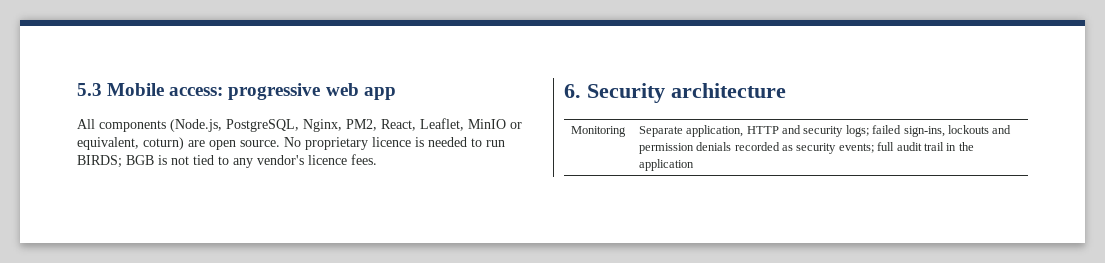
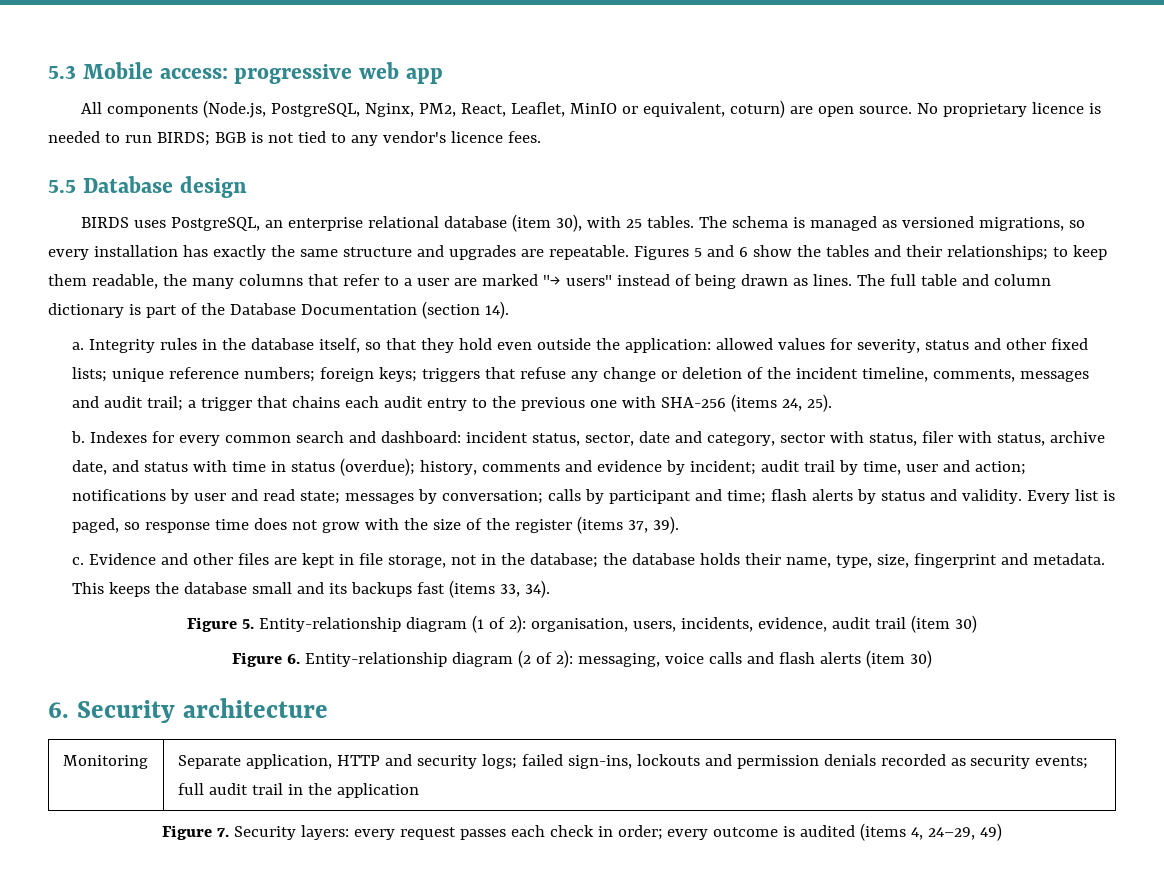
(377, 159) none -> [48,176,247,198] [80,214,1085,232] [48,245,1107,260] [48,274,1051,289] [48,301,509,319] [72,338,1088,353] [72,367,1090,382] [72,394,833,412] [71,431,1106,446] [72,458,1027,476] [72,489,1115,504] [72,516,680,534] [72,553,1105,568] [72,580,551,598] [187,615,977,633] [232,650,932,668] // 5.5 Database design // BIRDS uses PostgreSQL, an enterprise relational database (item 30), with 25 tables. The schema is managed as versioned migrations, so every installation has exactly the same structure and upgrades are repeatable. Figures 5 and 6 show the tables and their relationships; to keep them readable, the many columns that refer to a user are marked "→ users" instead of being drawn as lines. The full table and column dictionary is part of the Database Documentation (section 14). // a. Integrity rules in the database itself, so that they hold even outside the application: allowed values for severity, status and other fixed lists; unique reference numbers; foreign keys; triggers that refuse any change or deletion of the incident timeline, comments, messages and audit trail; a trigger that chains each audit entry to the previous one with SHA-256 (items 24, 25). // b. Indexes for every common search and dashboard: incident status, sector, date and category, sector with status, filer with status, archive date, and status with time in status (overdue); history, comments and evidence by incident; audit trail by time, user and action; notifications by user and read state; messages by conversation; calls by participant and time; flash alerts by status and validity. Every list is paged, so response time does not grow with the size of the register (items 37, 39). // c. Evidence and other files are kept in file storage, not in the database; the database holds their name, type, size, fingerprint and metadata. This keeps the database small and its backups fast (items 33, 34). // Figure 5. Entity-relationship diagram (1 of 2): organisation, users, incidents, evidence, audit trail (item 30) // Figure 6. Entity-relationship diagram (2 of 2): messaging, voice calls and flash alerts (item 30)
(694, 165) none -> [161,823,1003,841] // Figure 7. Security layers: every request passes each check in order; every outcome is audited (items 4, 24–29, 49)

